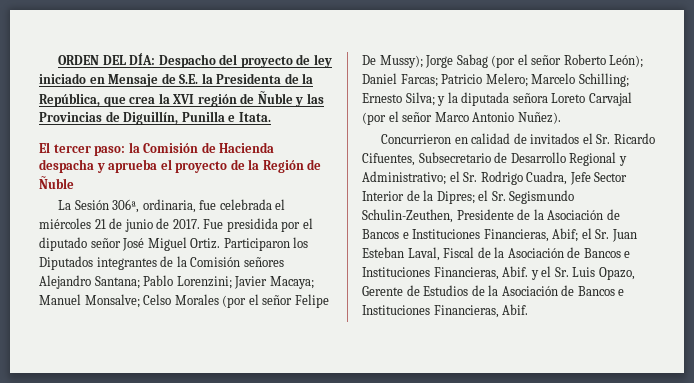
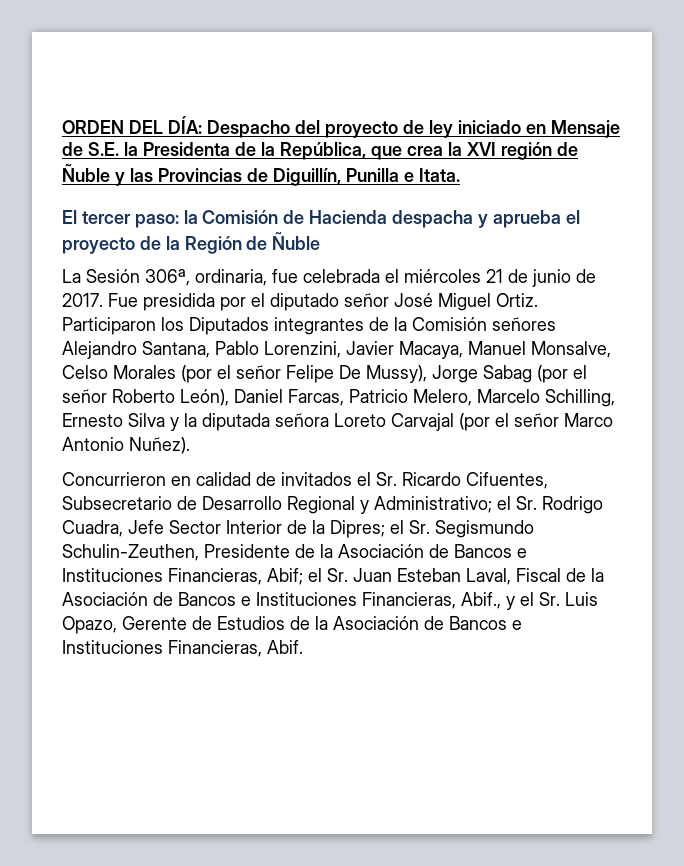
[94,275,314,289] [39,294,140,308] Santana; Pablo Lorenzini; Javier Macaya; Manuel Monsalve; -> [142,341,611,359] Santana, Pablo Lorenzini, Javier Macaya, Manuel Monsalve,
[379,55,423,68] Mussy); -> [366,365,427,383] Mussy),
[609,55,644,68] [362,73,629,87] [362,92,435,106] León); Daniel Farcas; Patricio Melero; Marcelo Schilling; Ernesto Silva; -> [180,389,615,407] [62,413,165,427] León), Daniel Farcas, Patricio Melero, Marcelo Schilling, Ernesto Silva
[502,266,529,277] Abif. -> [461,592,501,609] Abif.,

